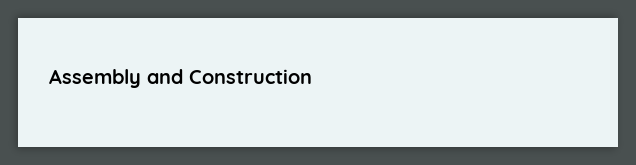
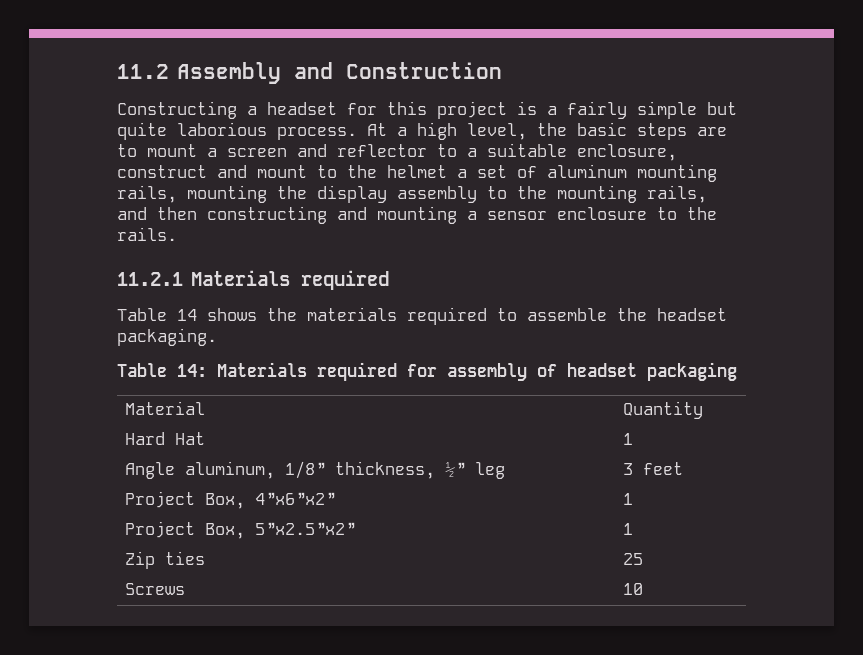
(49, 78) none -> [117,64,169,79] 11.2
(312, 76) none -> [117,101,737,119] [117,122,727,140] [117,143,677,161] [117,164,717,182] [117,185,707,203] [117,206,717,224] [117,227,177,241] [117,270,390,290] [117,307,727,325] [117,328,217,346] [117,362,737,381] [125,401,206,415] [623,401,704,419] [125,432,206,445] [623,433,634,445] [125,461,506,479] [623,462,684,475] [125,491,336,509] [623,493,634,505] [125,521,356,539] [623,523,634,535] [125,551,206,569] [623,553,644,565] [125,583,186,595] [623,583,644,595] // Constructing a headset for this project is a fairly simple but quite laborious process. At a high level, the basic steps are to mount a screen and reflector to a suitable enclosure, construct and mount to the helmet a set of aluminum mounting rails, mounting the display assembly to the mounting rails, and then constructing and mounting a sensor enclosure to the rails. // 11.2.1 Materials required // Table 14 shows the materials required to assemble the headset packaging. // Table 14: Materials required for assembly of headset packaging // Material | Quantity // Hard Hat | 1 // Angle aluminum, 1/8” thickness, ½” leg | 3 feet // Project Box, 4”x6”x2” | 1 // Project Box, 5”x2.5”x2” | 1 // Zip ties | 25 // Screws | 10

